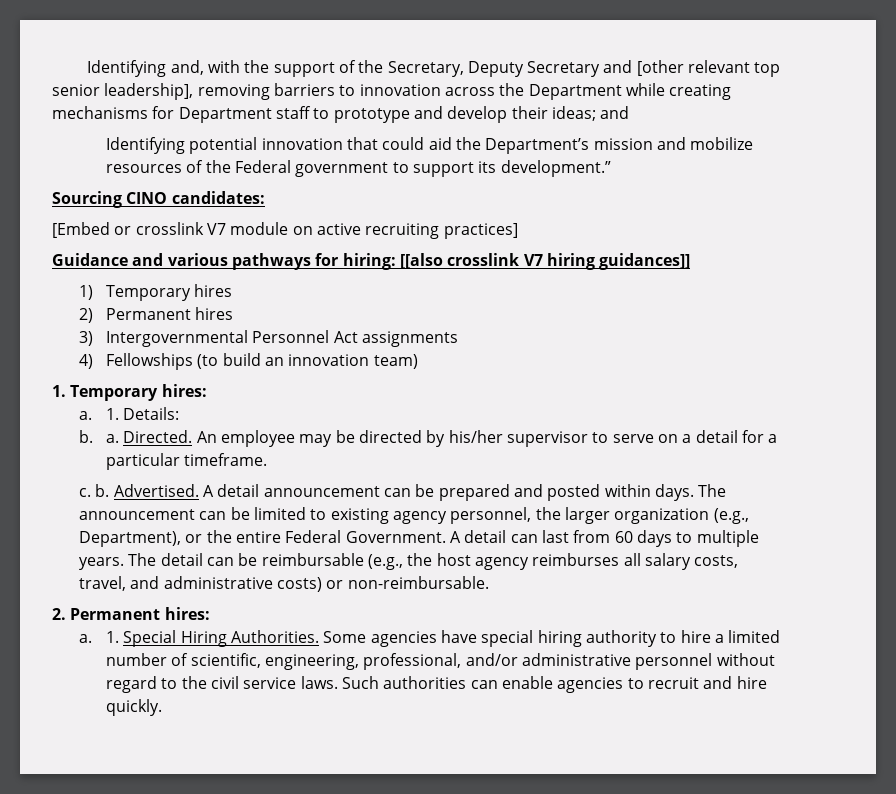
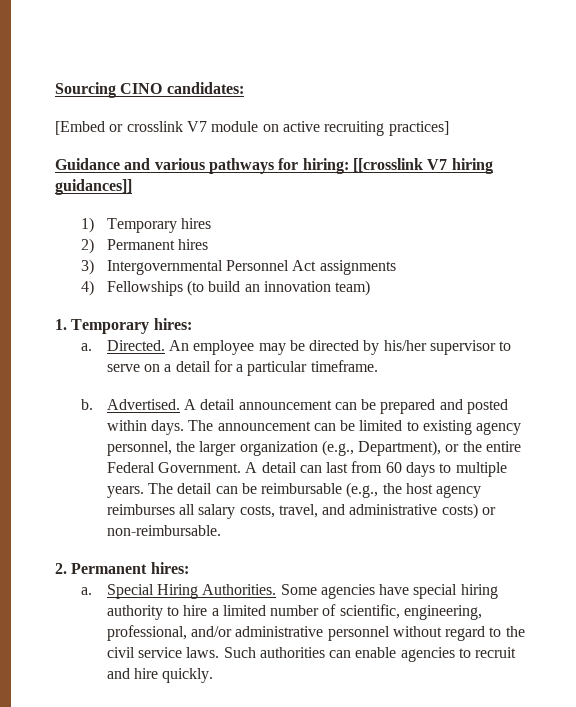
[87,60,781,77] [52,83,732,100] [52,106,630,123] [106,137,754,154] [106,160,611,177] Identifying and, with the support of the Secretary, Deputy Secretary and [other relevant top senior leadership], removing barriers to innovation across the Department while creating mechanisms for Department staff to prototype and develop their ideas; and // Identifying potential innovation that could aid the Department’s mission and mobilize resources of the Federal government to support its development.” // -> (55, 90) none
[399,253,520,269] [[also crosslink -> [352,158,423,172] [[crosslink
[106,407,180,420] [79,430,120,443] 1. Details: // b. a. -> (92, 347) none
[79,488,92,497] c. -> (378, 366) none
[106,631,120,643] 1. -> (92, 591) none

